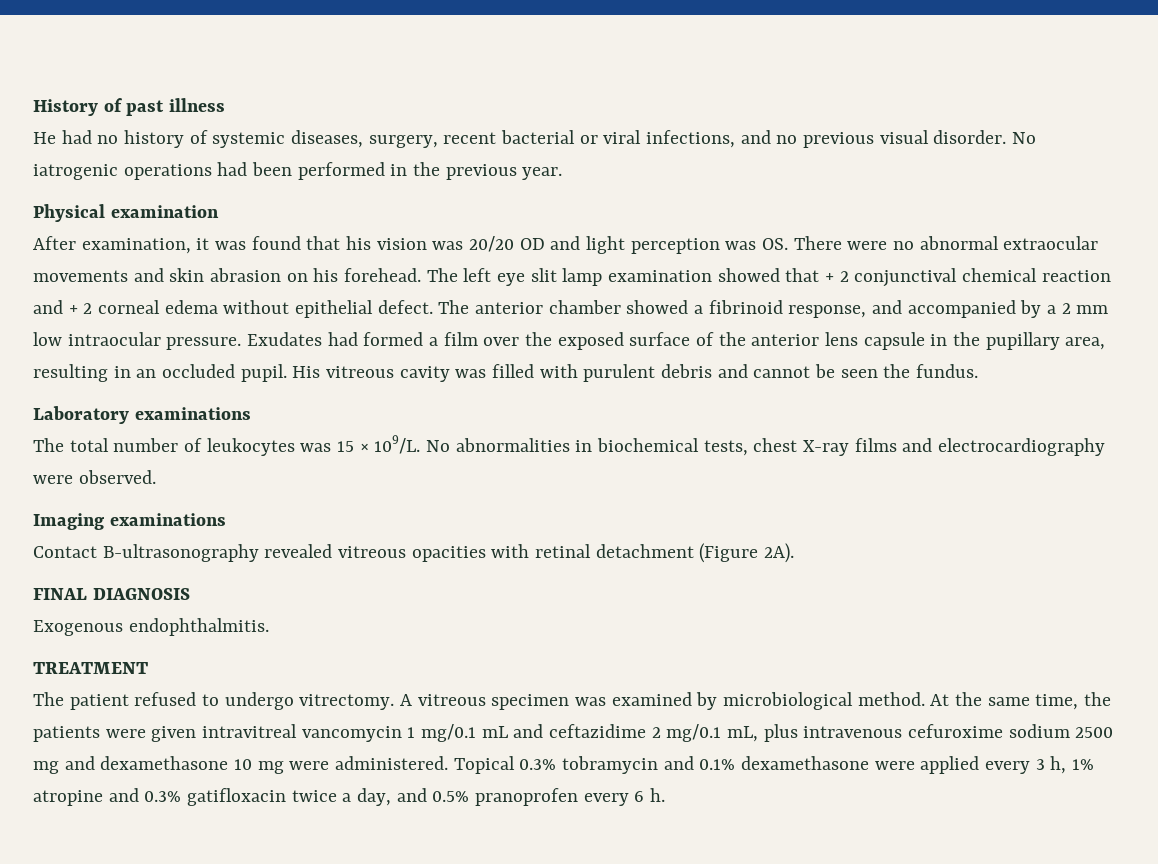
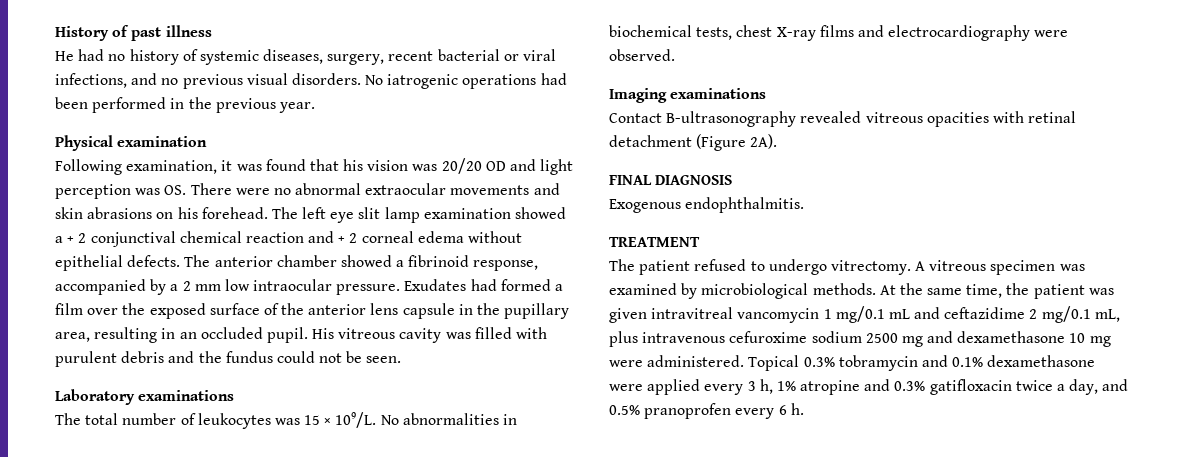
[933,130,1007,144] disorder. -> [291,73,361,85] disorders.
[33,236,76,250] After -> [55,159,122,175] Following
[210,268,282,282] abrasion -> [87,207,153,219] abrasions
[785,268,820,282] that -> [55,236,63,243] a
[377,300,433,314] defect. -> [127,255,181,267] defects.
[872,300,903,314] and -> (539, 265) none
[753,364,979,378] cannot be seen the fundus. -> [198,351,402,363] the fundus could not be seen.
[857,692,925,706] method. -> [812,283,876,295] methods.
[33,726,146,742] patients were -> [1033,284,1114,299] patient was

